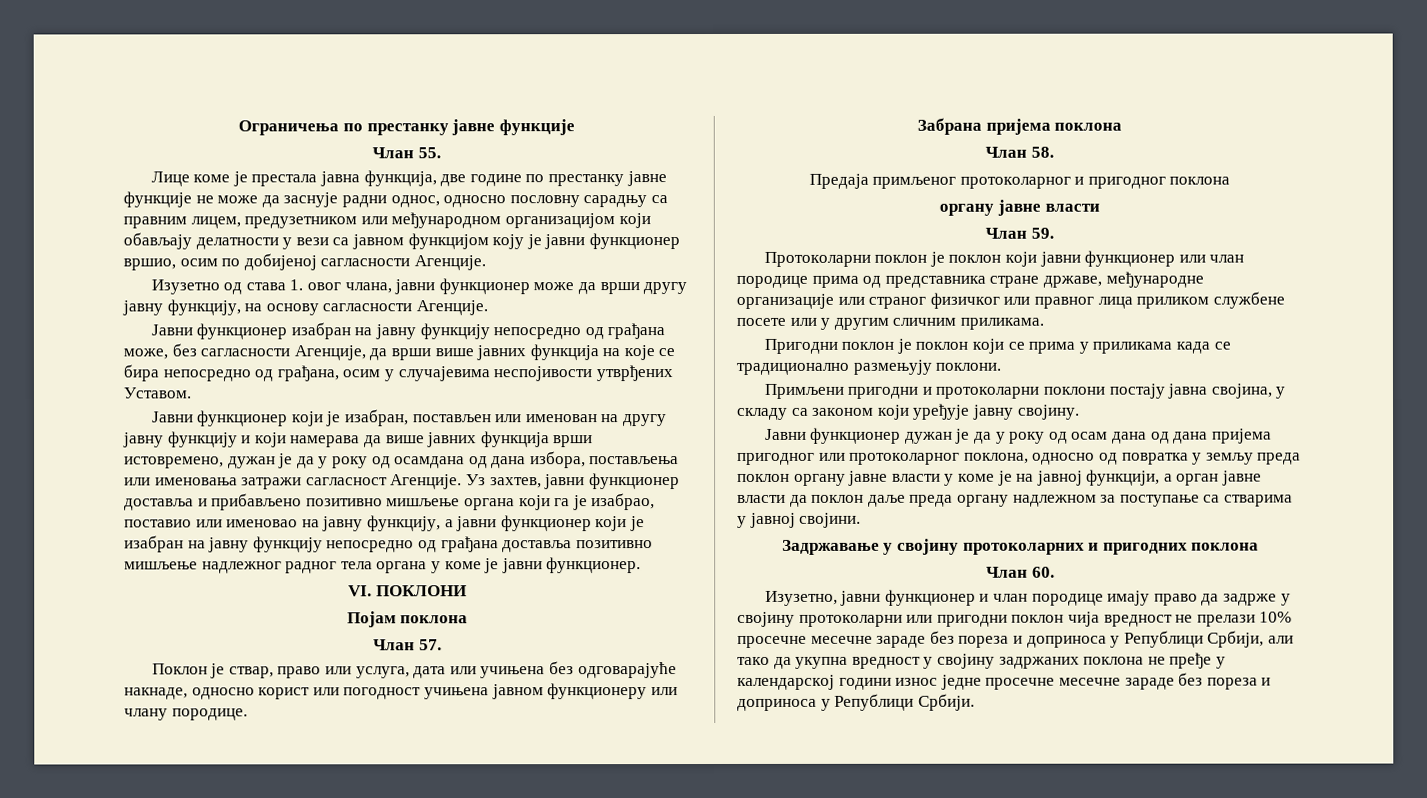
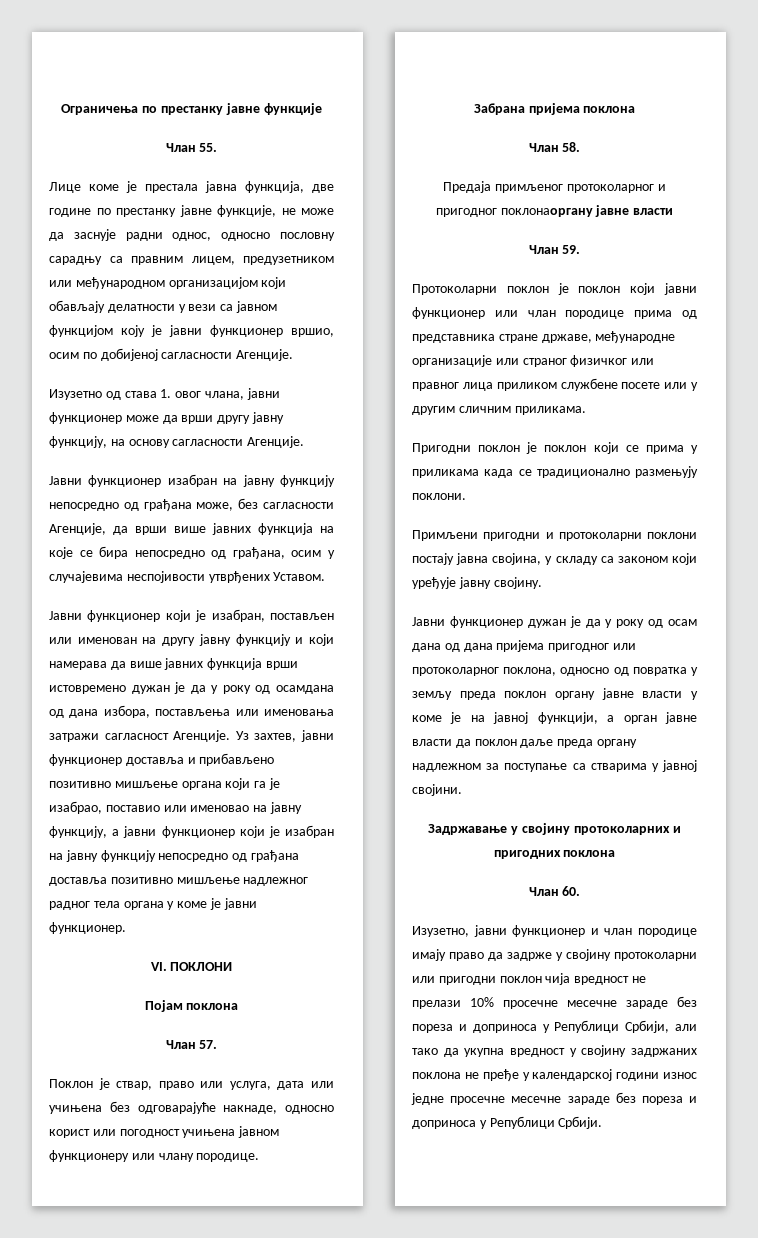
[123,191,192,208] функције -> [217,205,276,217] функције,
[124,456,224,469] истовремено, -> [49,685,126,694] истовремено
[1169,176,1231,185] [939,203,995,216] поклона // органу -> [500,208,593,217] поклонаоргану

